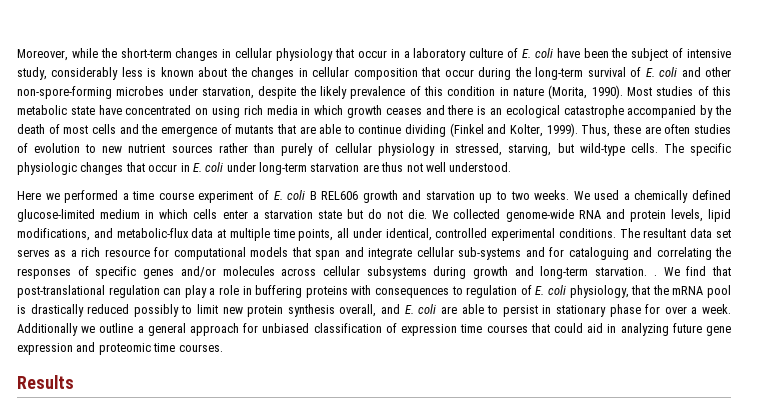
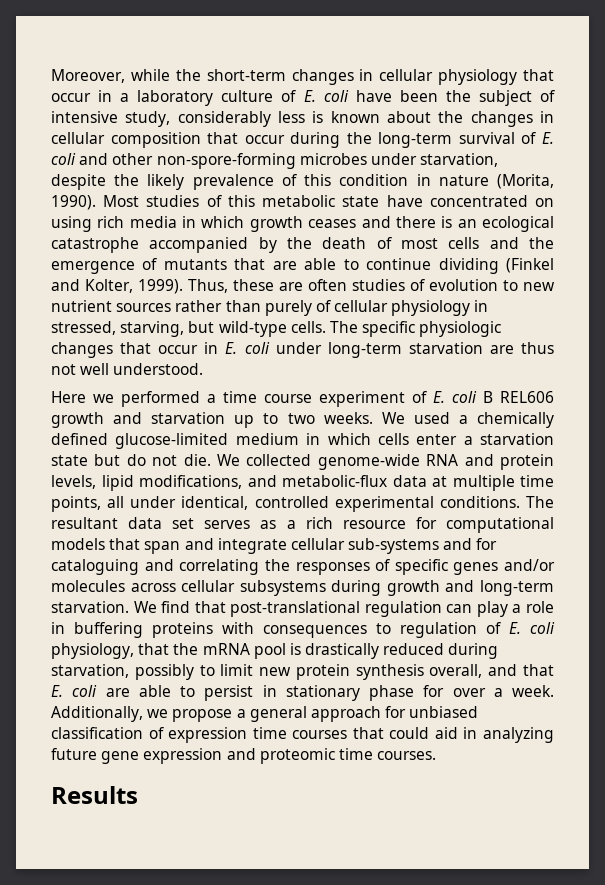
[653,275,657,276] . -> (129, 607) none
(130, 309) none -> [448,643,499,659] [51,664,129,678] during starvation,
(401, 309) none -> [523,664,554,676] that
[17,323,134,336] Additionally we outline -> [51,706,233,722] Additionally, we propose

